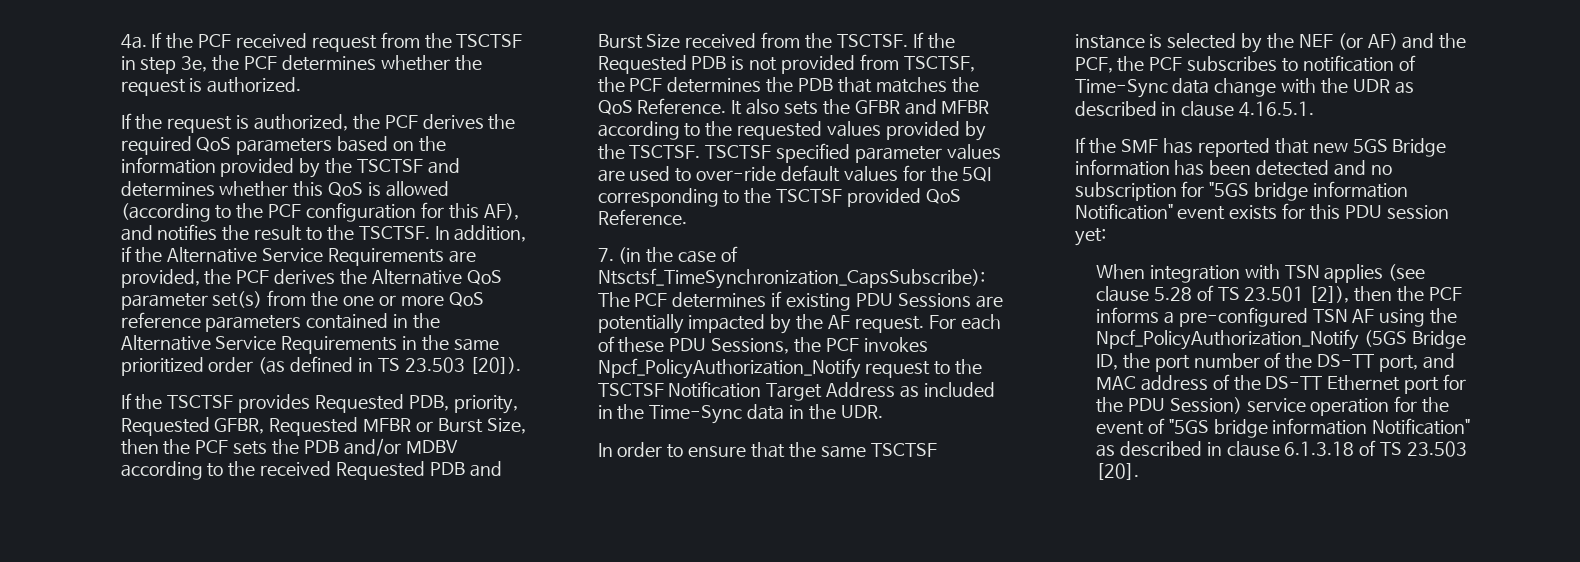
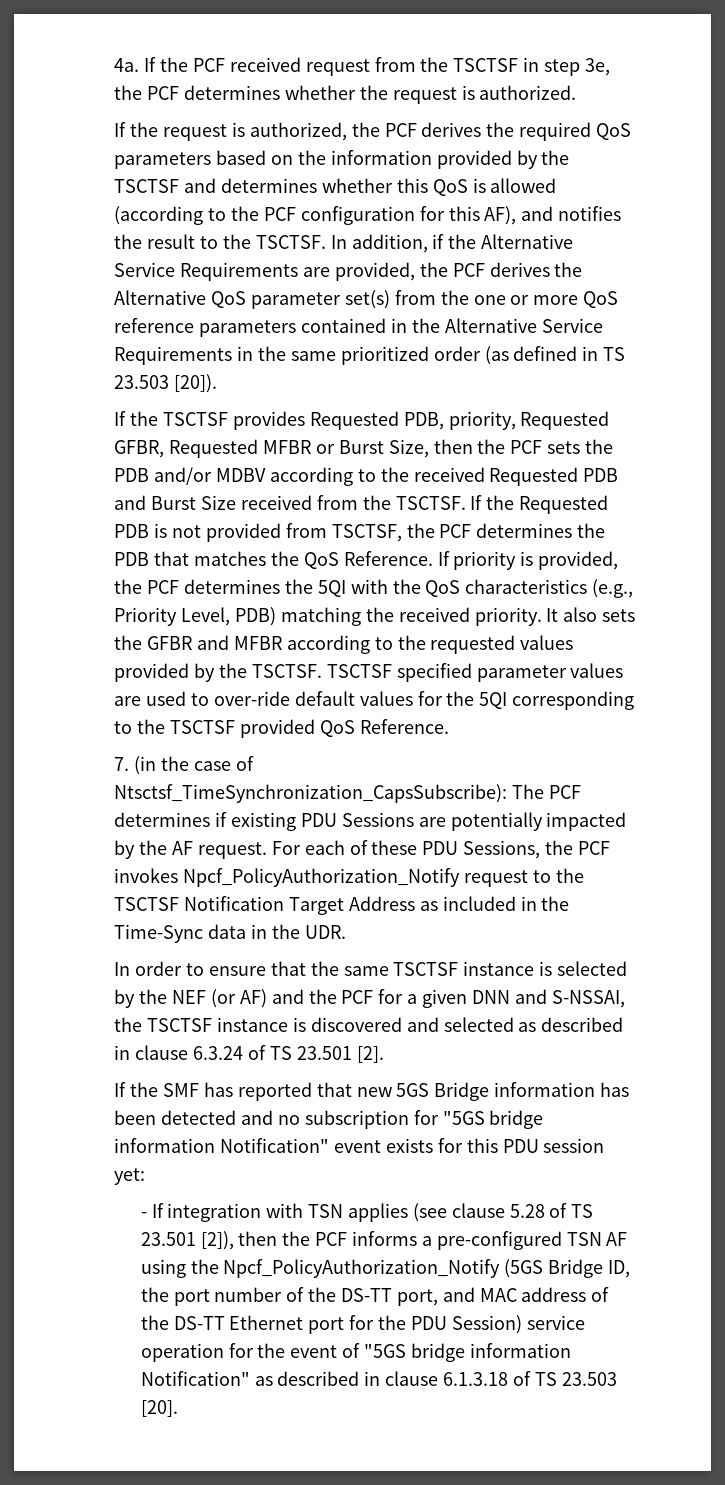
(727, 106) none -> [437,551,619,570] [114,579,634,598] [114,607,542,626] If priority is provided, the PCF determines the 5QI with the QoS characteristics (e.g., Priority Level, PDB) matching the received priority.
[1074,55,1416,73] [1074,78,1414,98] [1074,101,1315,117] PCF, the PCF subscribes to notification of Time-Sync data change with the UDR as described in clause 4.16.5.1. -> [341,989,625,1008] [114,1017,624,1032] [114,1045,384,1063] PCF for a given DNN and S-NSSAI, the TSCTSF instance is discovered and selected as described in clause 6.3.24 of TS 23.501 [2].
[1096,264,1146,279] When -> [140,1203,164,1218] - If

